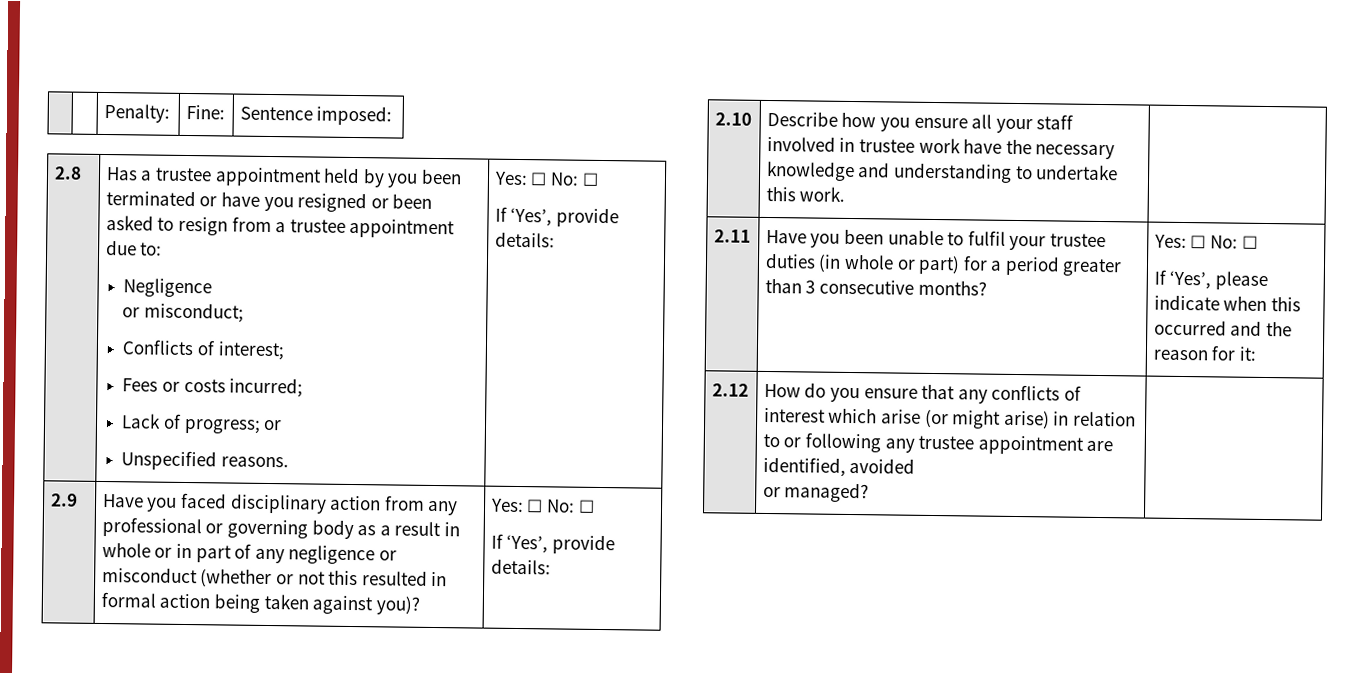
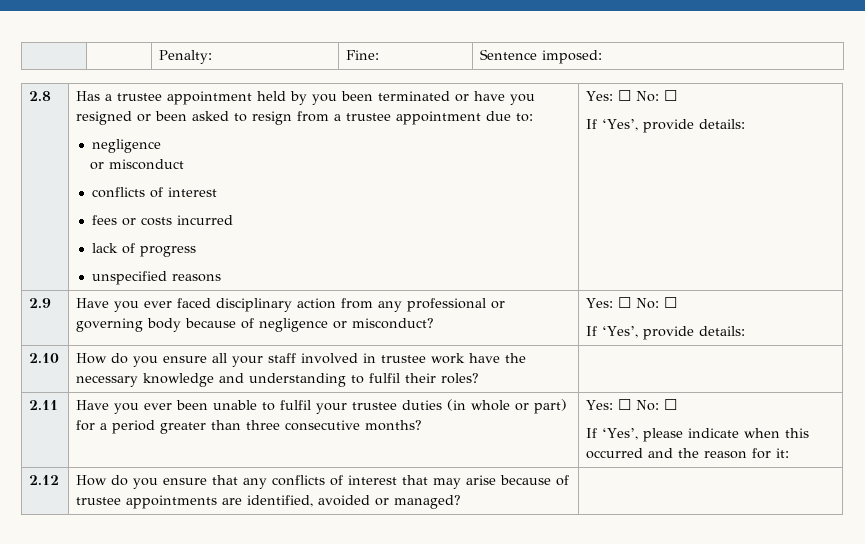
[123,278,213,298] [122,302,244,323] [122,339,285,361] [122,377,304,398] [121,413,283,434] [121,450,290,471] Negligence // or misconduct; // Conflicts of interest; // Fees or costs incurred; // Lack of progress; or // Unspecified reasons. -> [92,139,162,153] [89,159,184,170] [92,187,218,198] [92,215,234,226] [92,243,197,257] [92,271,222,285] negligence // or misconduct // conflicts of interest // fees or costs incurred // lack of progress // unspecified reasons
(178, 504) none -> [144,301,173,308] ever
[357,521,460,537] [101,541,397,565] [101,566,448,589] [100,591,420,615] as a result in whole or in part of any negligence or misconduct (whether or not this resulted in formal action being taken against you)? -> [185,318,435,332] because of negligence or misconduct?
[766,110,877,128] Describe how -> [76,353,129,364] How do
[1036,164,1119,181] [765,185,846,202] undertake this work. -> [369,373,480,384] fulfil their roles?
(841, 240) none -> [144,403,173,410] ever
[805,280,816,294] 3 -> [246,420,281,430] three
[828,407,1136,430] [762,432,1084,455] which arise (or might arise) in relation to or following any trustee appointment -> [402,475,570,489] [76,495,218,509] that may arise because of trustee appointments
(916, 465) // -> (371, 500) none

